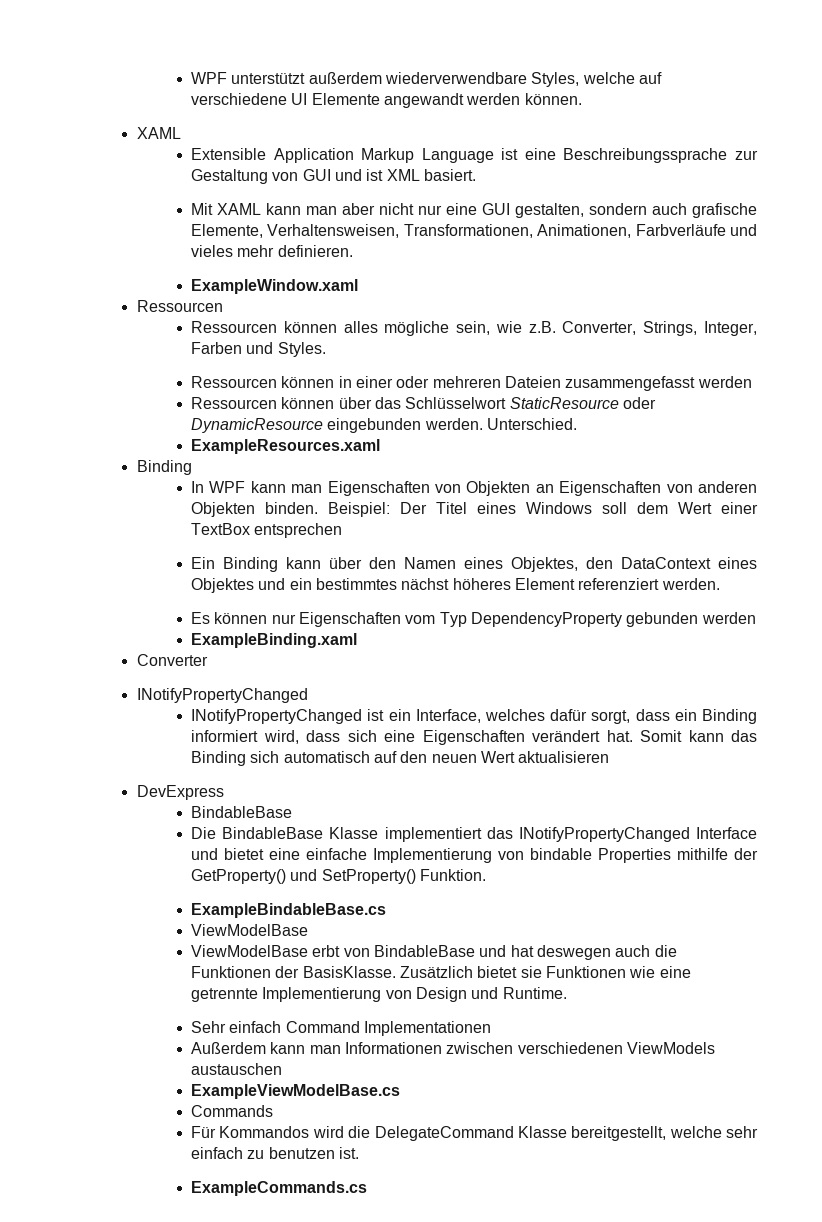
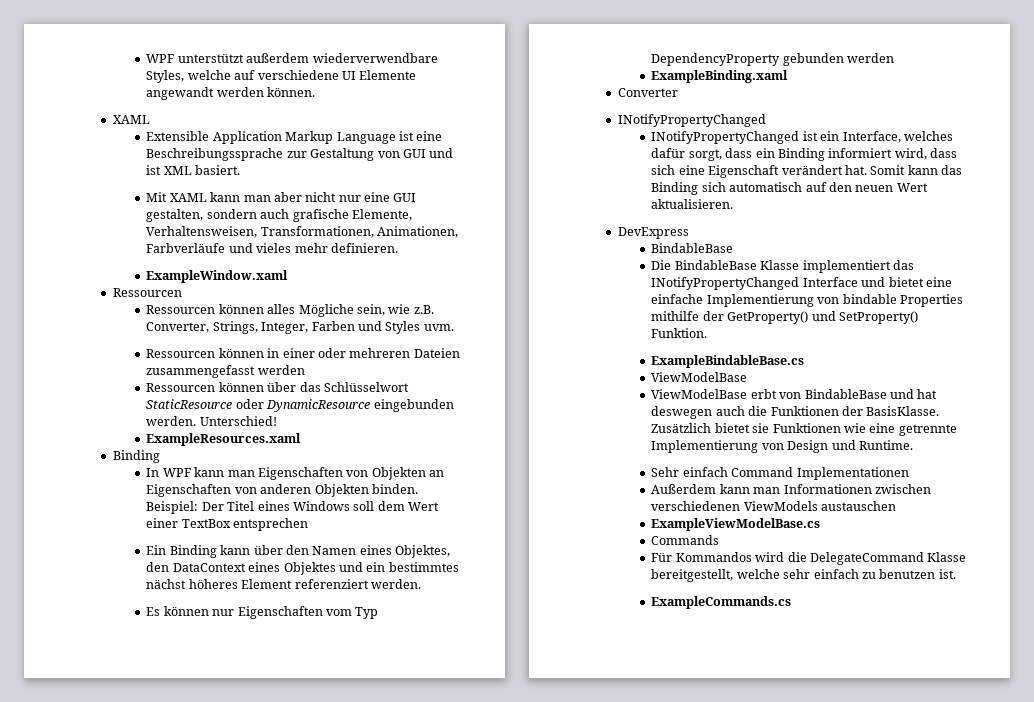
[384,321,450,336] mögliche -> [298,304,354,317] Mögliche
[277,342,326,357] Styles. -> [385,321,454,334] Styles uvm.
[487,418,578,430] Unterschied. -> [199,416,277,426] Unterschied!
[422,730,525,745] Eigenschaften -> [708,165,780,178] Eigenschaft
[518,751,610,763] aktualisieren -> [651,199,734,209] aktualisieren.

